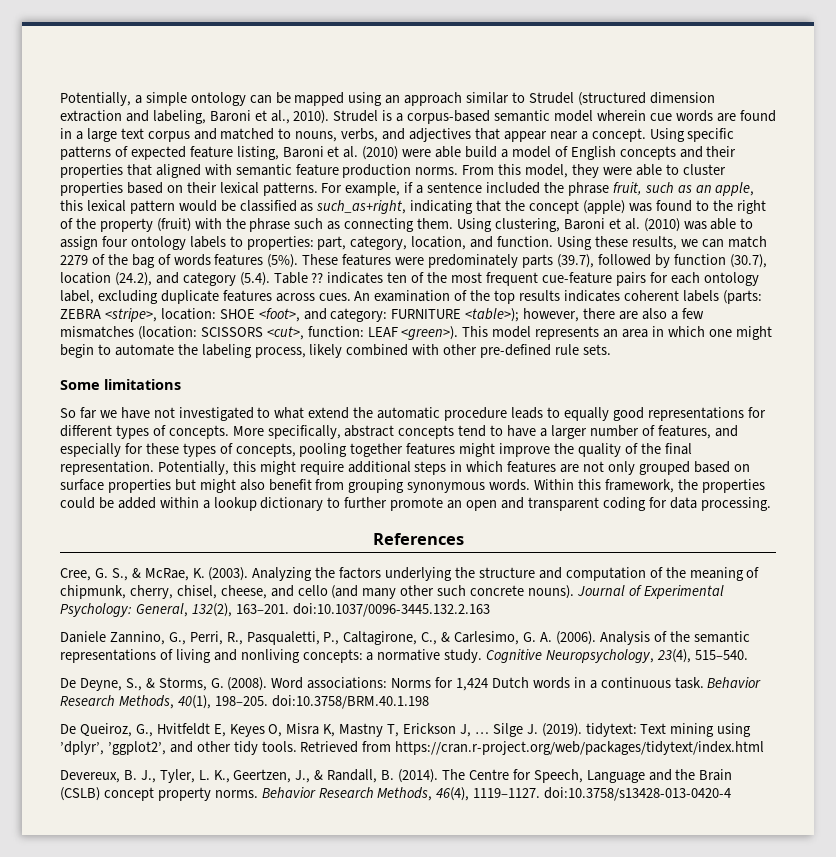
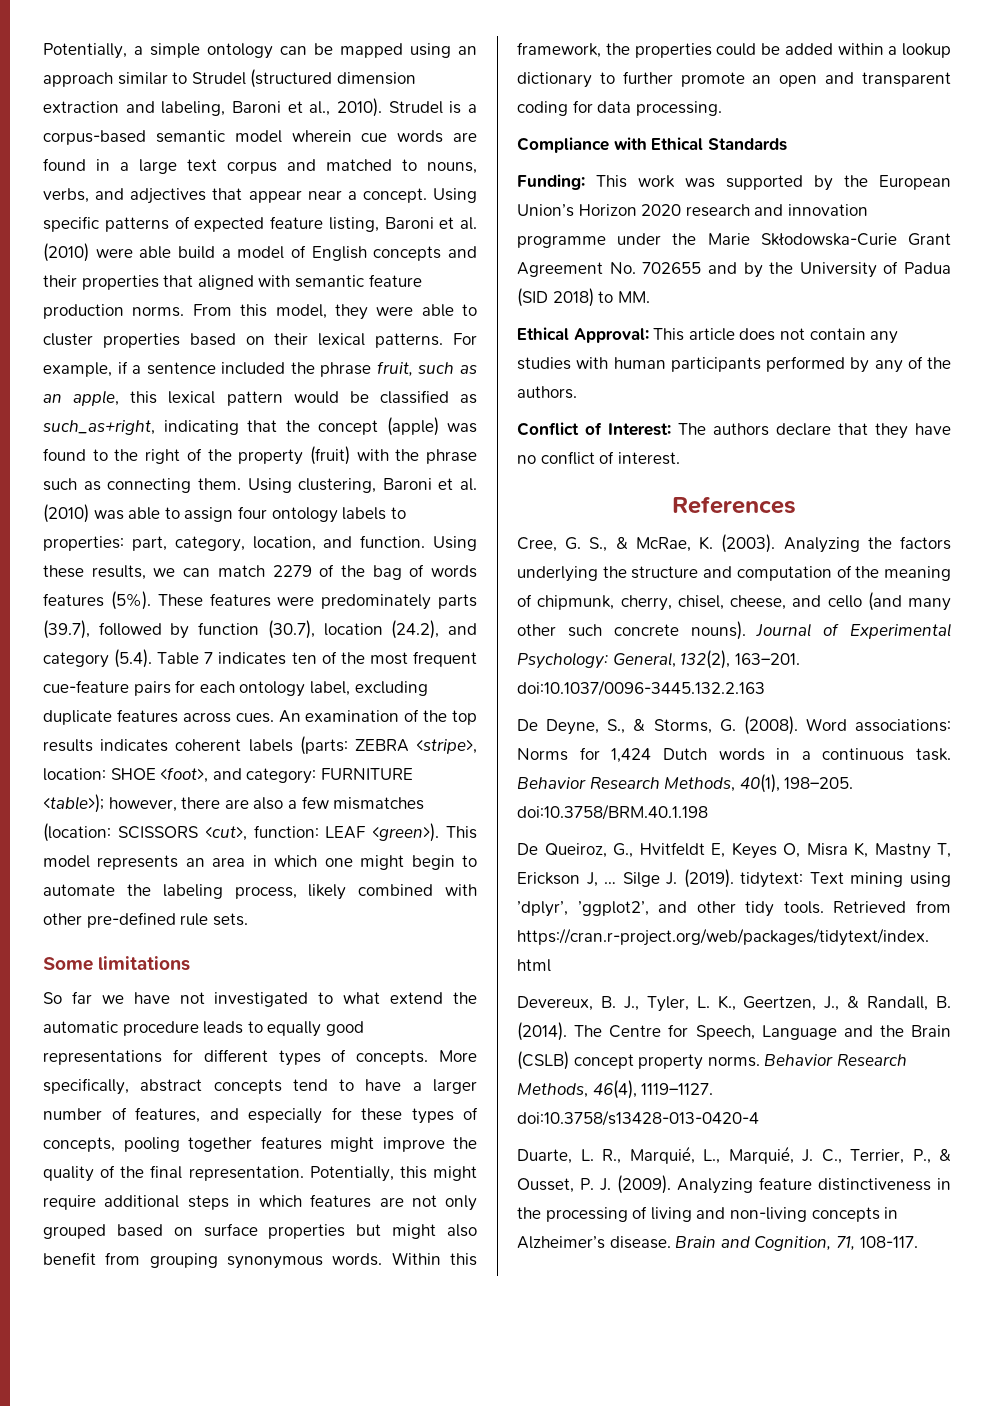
[311,273,324,283] ?? -> [204,652,214,664] 7
(771, 504) none -> [517,137,787,153] [517,174,951,191] [517,204,868,217] [517,233,951,248] [517,261,951,278] [517,288,650,307] [517,327,899,344] [517,356,951,373] [517,386,577,399] [517,422,951,439] [517,451,680,465] // Compliance with Ethical Standards // Funding: This work was supported by the European Union’s Horizon 2020 research and innovation programme under the Marie Skłodowska-Curie Grant Agreement No. 702655 and by the University of Padua (SID 2018) to MM. // Ethical Approval: This article does not contain any studies with human participants performed by any of the authors. // Conflict of Interest: The authors declare that they have no conflict of interest.
[60,631,750,645] [60,649,748,663] // Daniele Zannino, G., Perri, R., Pasqualetti, P., Caltagirone, C., & Carlesimo, G. A. (2006). Analysis of the semantic representations of living and nonliving concepts: a normative study. Cognitive Neuropsychology, 23(4), 515–540. -> (765, 688) none
(732, 794) none -> [517,1146,951,1164] [517,1175,951,1194] [517,1206,899,1222] [517,1236,918,1251] // Duarte, L. R., Marquié, L., Marquié, J. C., Terrier, P., & Ousset, P. J. (2009). Analyzing feature distinctiveness in the processing of living and non-living concepts in Alzheimer’s disease. Brain and Cognition, 71, 108-117.

